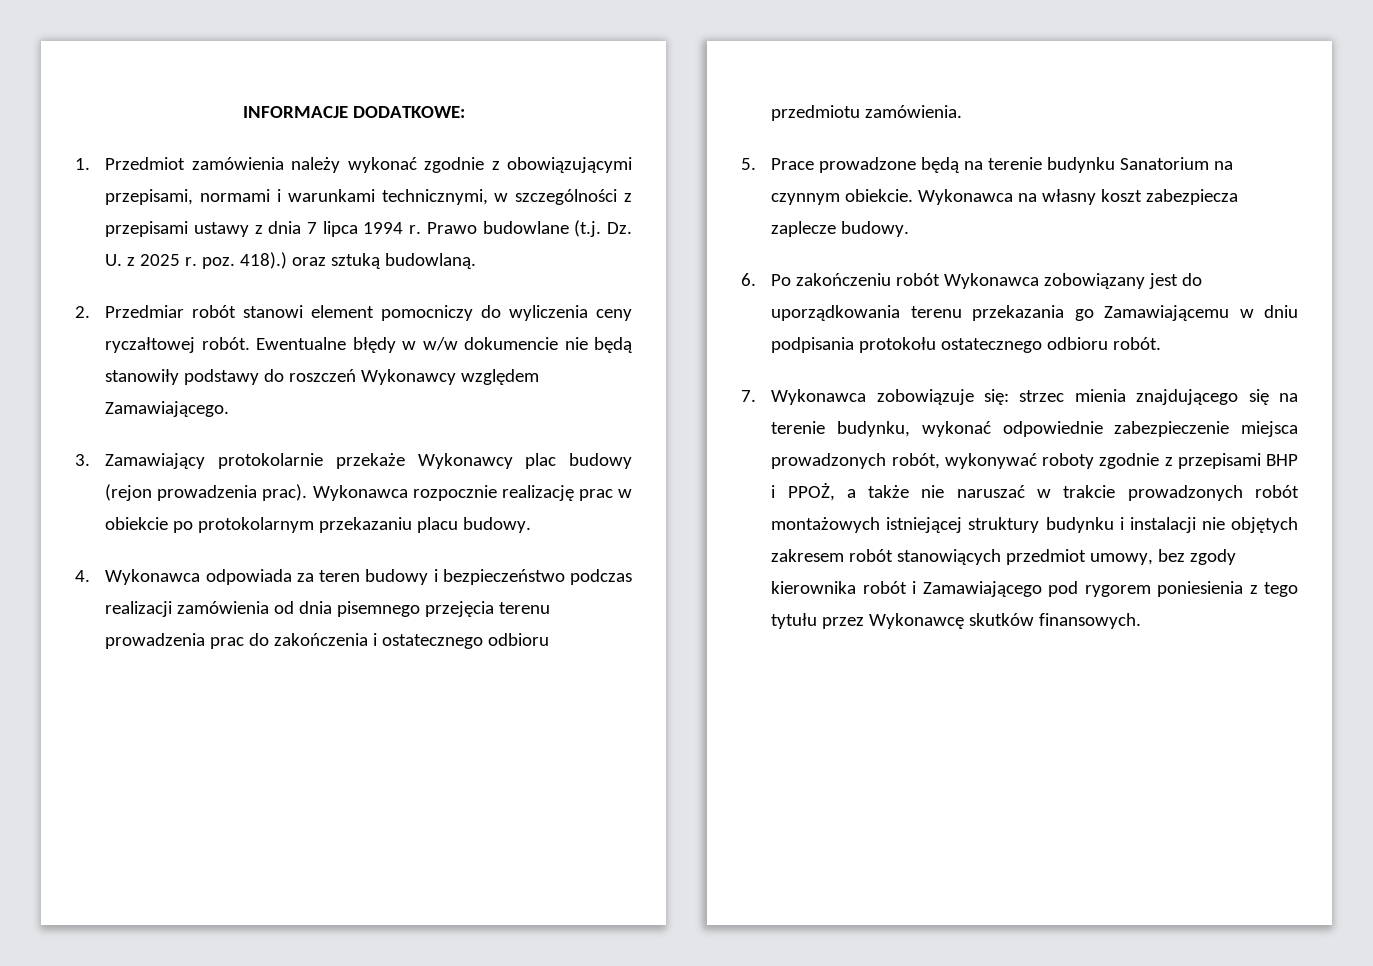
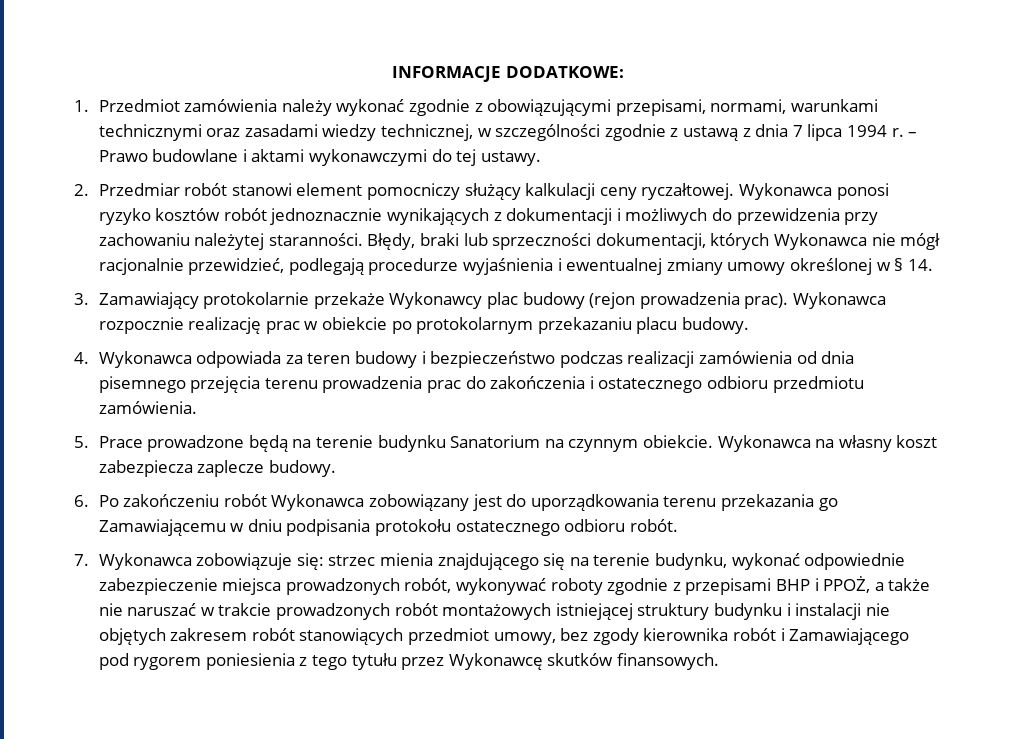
[200,189,632,205] [105,221,249,237] normami i warunkami technicznymi, w szczególności z przepisami ustawy -> [710,99,878,114] [98,124,738,141] normami, warunkami technicznymi oraz zasadami wiedzy technicznej, w szczególności zgodnie z ustawą
(422, 229) none -> [908,132,918,137] –
[574,220,632,237] [105,252,477,269] (t.j. Dz. U. z 2025 r. poz. 418).) oraz sztuką budowlaną. -> [242,149,541,166] i aktami wykonawczymi do tej ustawy.
[481,305,632,321] [105,337,632,353] [105,369,540,385] [105,401,230,417] do wyliczenia ceny ryczałtowej robót. Ewentualne błędy w w/w dokumencie nie będą stanowiły podstawy do roszczeń Wykonawcy względem Zamawiającego. -> [464,183,889,200] [98,208,879,225] [98,233,941,250] [98,258,933,275] służący kalkulacji ceny ryczałtowej. Wykonawca ponosi ryzyko kosztów robót jednoznacznie wynikających z dokumentacji i możliwych do przewidzenia przy zachowaniu należytej staranności. Błędy, braki lub sprzeczności dokumentacji, których Wykonawca nie mógł racjonalnie przewidzieć, podlegają procedurze wyjaśnienia i ewentualnej zmiany umowy określonej w § 14.

